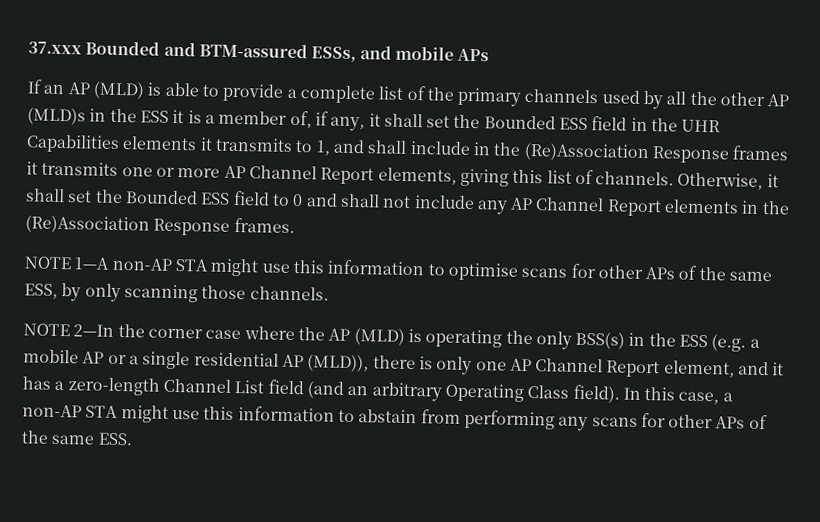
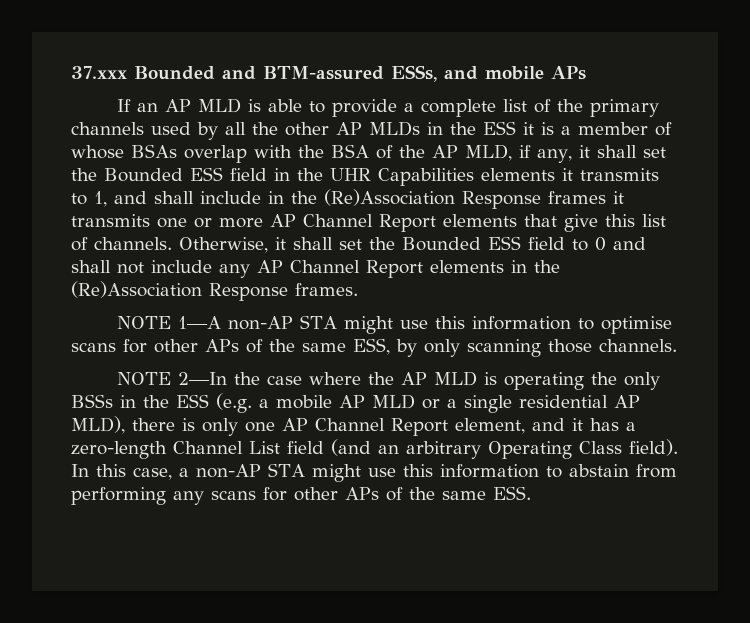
[92,81,145,100] (MLD) -> [197,98,241,113] MLD
[27,107,86,126] (MLD)s -> [369,121,420,136] MLDs
[289,110,312,129] of, -> [655,122,672,136] [71,144,512,163] of whose BSAs overlap with the BSA of the AP MLD,
[377,167,509,187] elements, giving -> [443,214,598,232] elements that give
[147,328,203,339] corner -> (260, 378) none
[353,328,405,346] (MLD) -> [433,371,477,386] MLD
[575,331,626,350] BSS(s) -> [71,394,113,408] BSSs
(105, 357) none -> [372,394,415,409] MLD
[307,354,370,373] (MLD)), -> [71,416,125,434] MLD),

